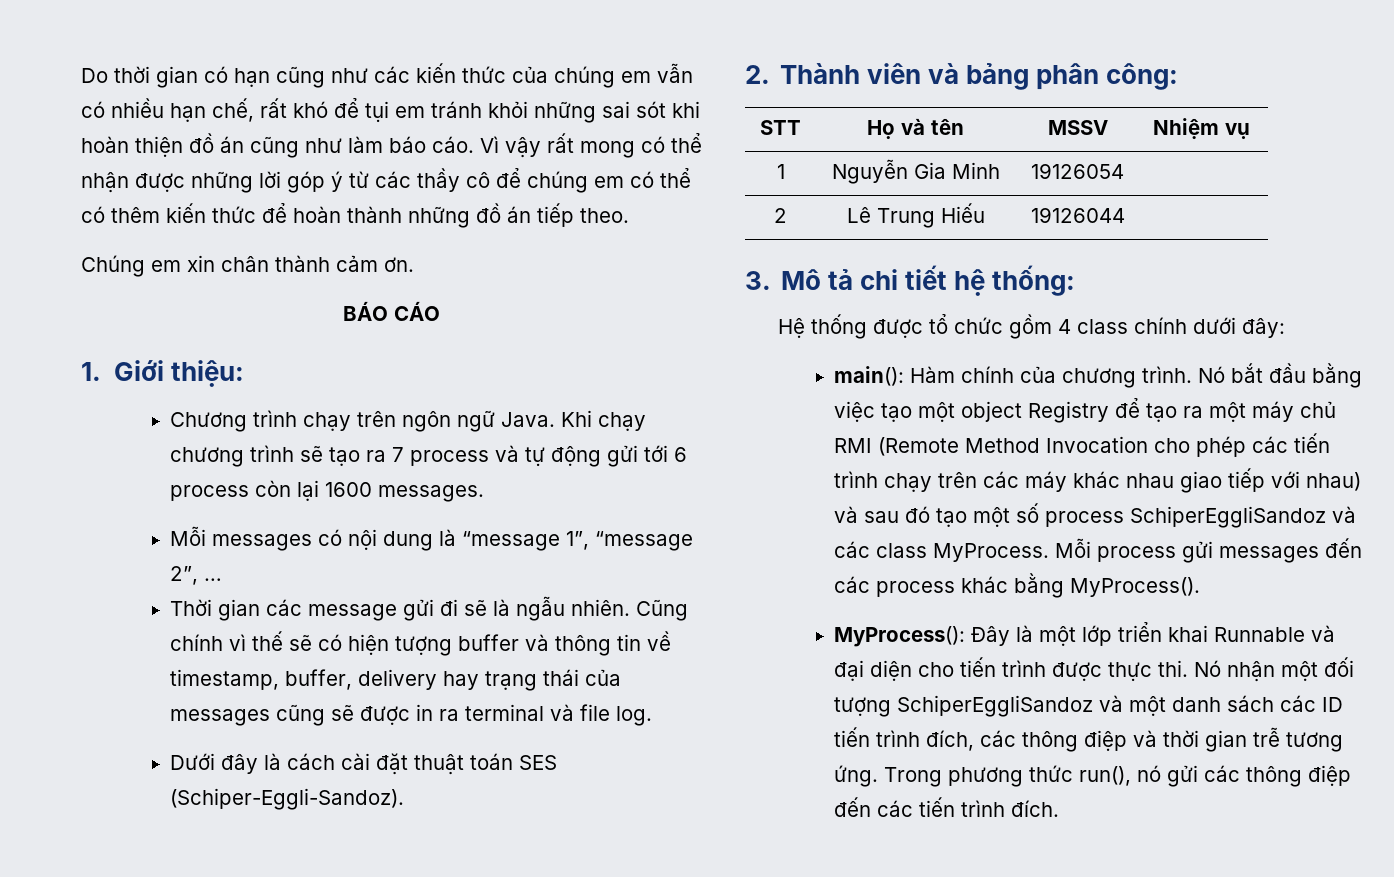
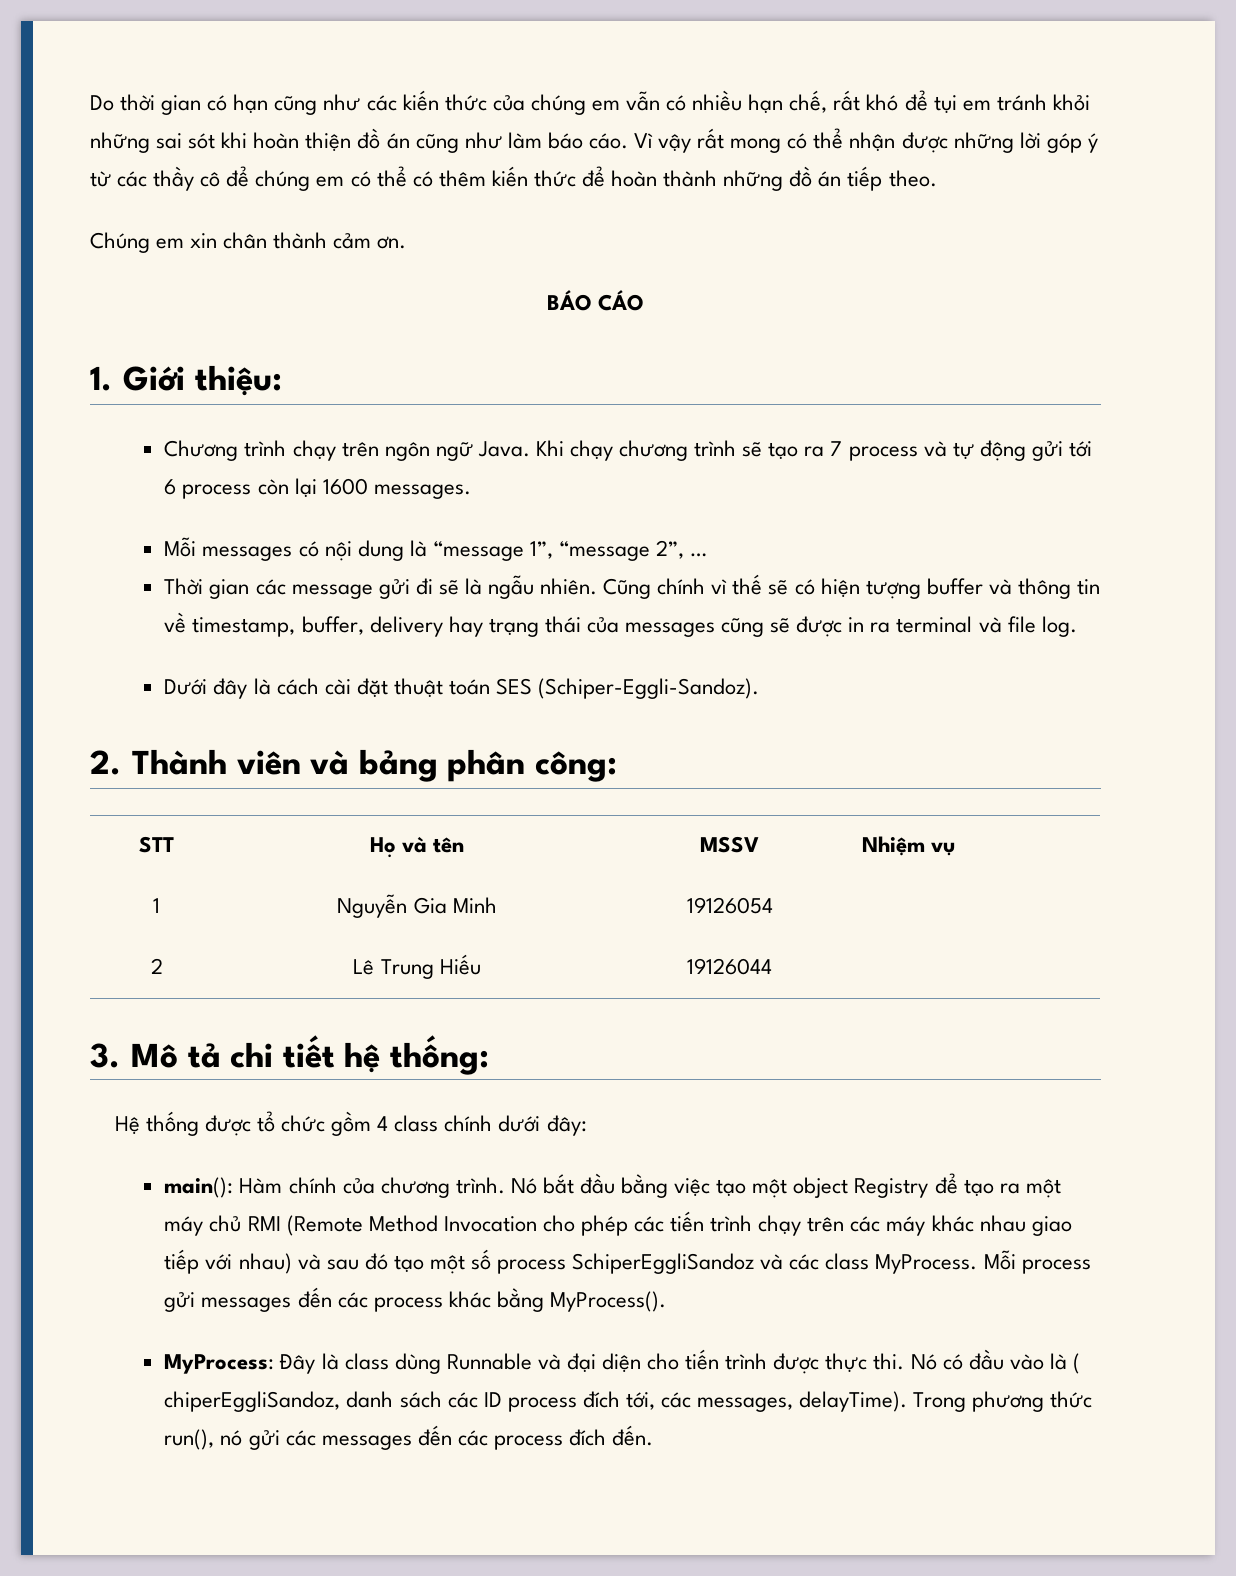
[834,626,966,647] MyProcess(): -> [164,1354,275,1374] MyProcess:
[1039,622,1209,646] một lớp triển khai -> [344,1353,441,1374] class dùng
[1227,657,1355,682] [834,695,1344,717] [834,727,1344,752] [834,765,879,787] nhận một đối tượng SchiperEggliSandoz và một danh sách các ID tiến trình đích, các thông điệp và thời gian trễ tương ứng. -> [942,1349,1080,1374] [164,1391,908,1412] có đầu vào là ( chiperEggliSandoz, danh sách các ID process đích tới, các messages, delayTime).
[1246,765,1352,787] [834,797,1060,817] thông điệp đến các tiến trình đích. -> [321,1425,654,1450] messages đến các process đích đến.

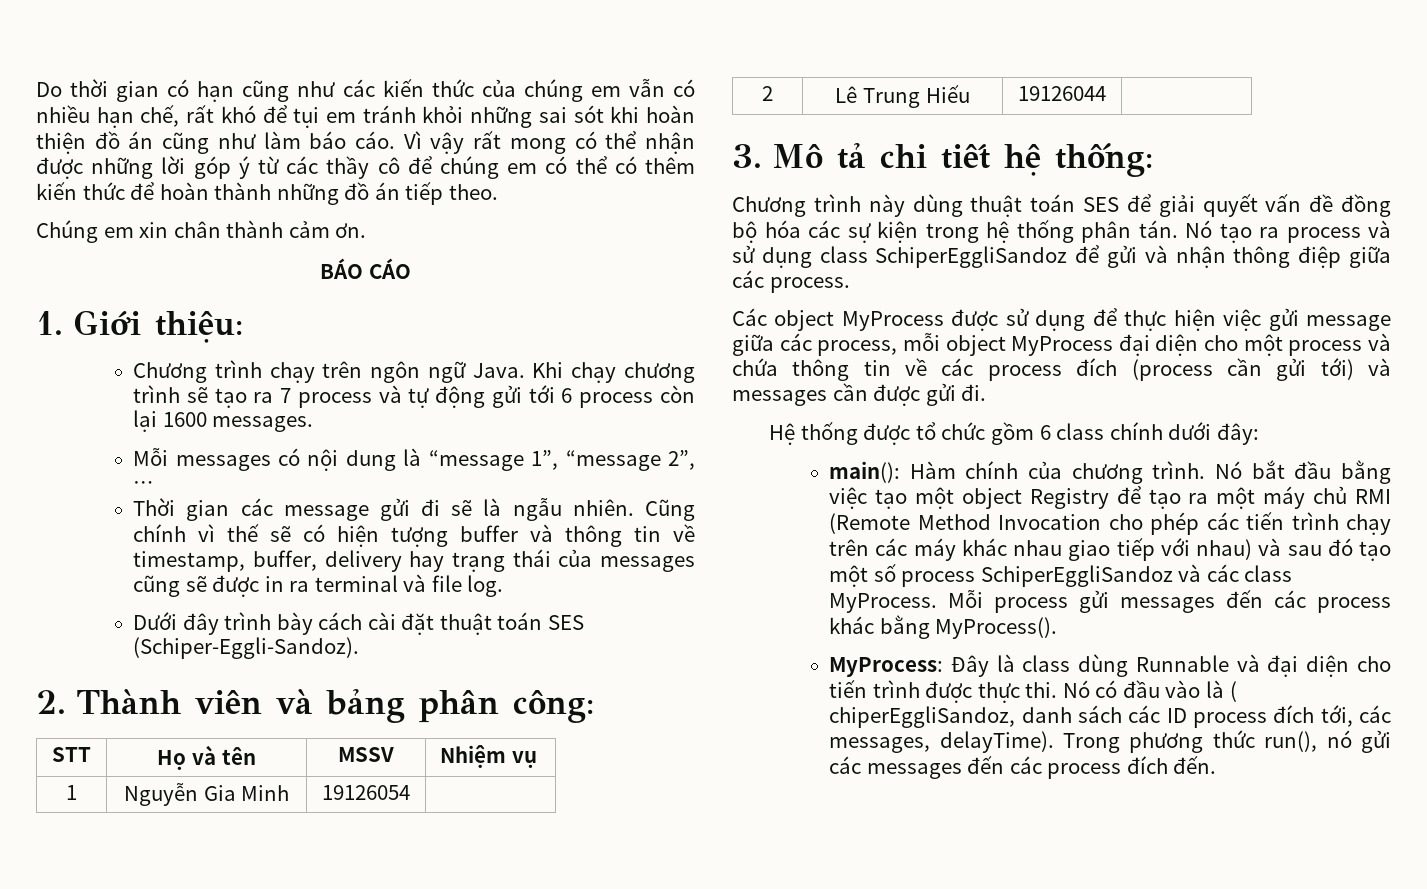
[253,678,271,695] là -> [224,612,313,635] trình bày
(489, 1055) none -> [732,193,1391,217] [732,219,1391,243] [732,245,1391,268] [732,270,850,293] [732,308,1391,331] [732,333,1391,356] [732,358,1391,381] [732,383,987,406] // Chương trình này dùng thuật toán SES để giải quyết vấn đề đồng bộ hóa các sự kiện trong hệ thống phân tán. Nó tạo ra process và sử dụng class SchiperEggliSandoz để gửi và nhận thông điệp giữa các process. // Các object MyProcess được sử dụng để thực hiện việc gửi message giữa các process, mỗi object MyProcess đại diện cho một process và chứa thông tin về các process đích (process cần gửi tới) và messages cần được gửi đi.
[377,1116,389,1131] 4 -> [1039,425,1051,440] 6

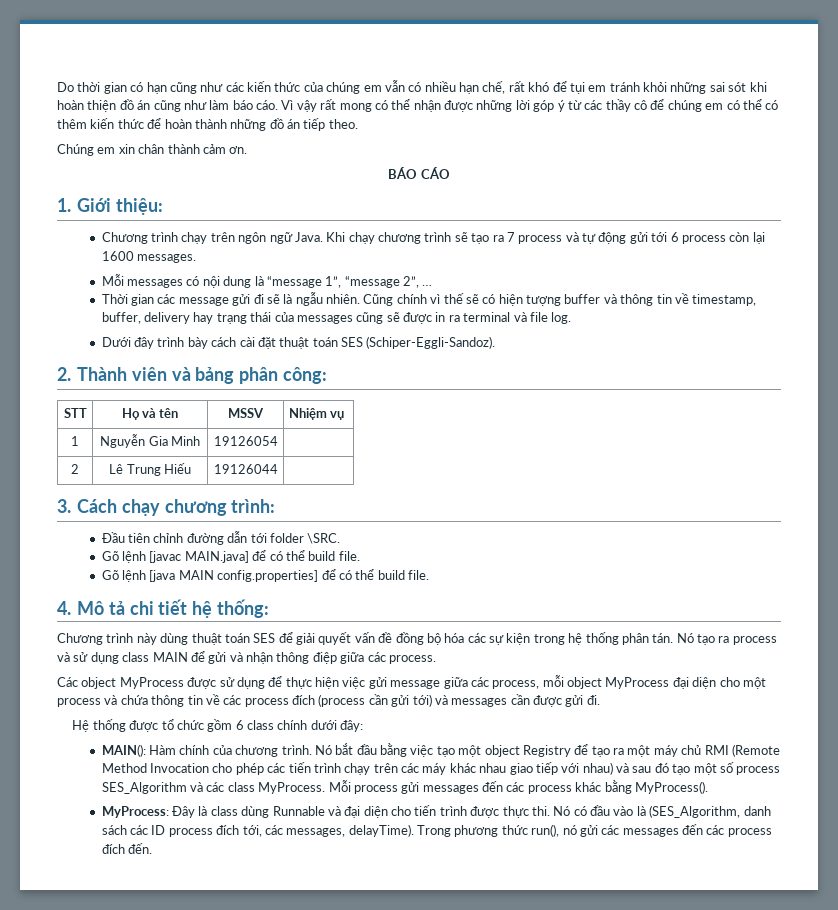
(762, 156) none -> [77,499,276,516] [101,531,341,545] [101,550,360,563] [101,569,430,582] [57,601,71,615] Cách chạy chương trình: // Đầu tiên chỉnh đường dẫn tới folder \SRC. // Gõ lệnh [javac MAIN.java] để có thể build file. // Gõ lệnh [java MAIN config.properties] để có thể build file. // 4.
[875,246,1068,268] SchiperEggliSandoz -> [152,652,188,662] MAIN
[829,461,901,483] main(): -> [101,744,146,757] MAIN():
[980,565,1173,587] SchiperEggliSandoz -> [101,782,187,794] SES_Algorithm
[1229,681,1237,702] [829,706,1016,728] ( chiperEggliSandoz, -> [649,805,741,818] (SES_Algorithm,

